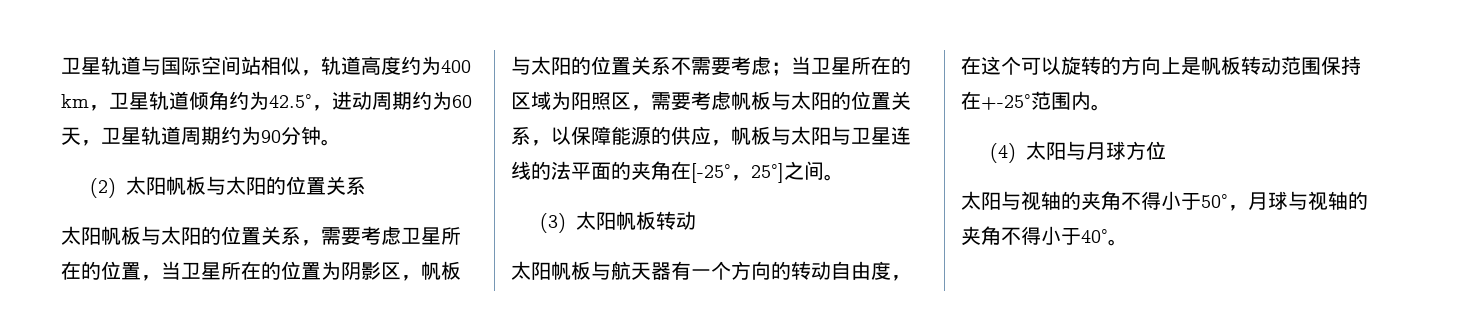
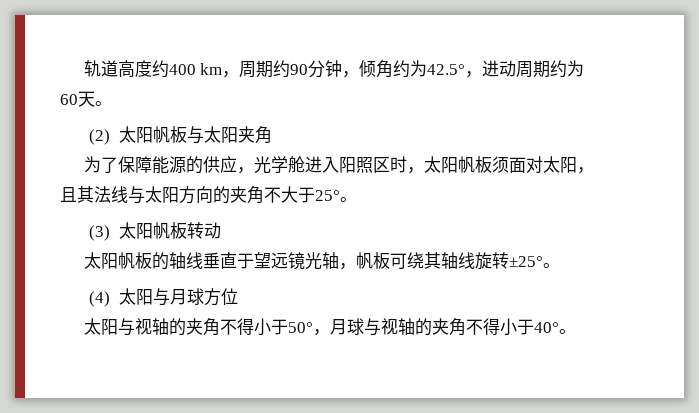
[61,56,321,76] 卫星轨道与国际空间站相似， -> (83, 68) none
[421,56,441,75] 为 -> (169, 69) none
[109,91,189,110] 卫星轨道 -> [239,60,360,78] 周期约90分钟，
[81,126,321,146] ，卫星轨道周期约为90分钟 -> (95, 99) none
[265,176,366,195] [61,226,461,246] [61,261,461,281] [511,56,911,76] [511,91,911,111] [511,126,911,146] [511,161,824,183] 的位置关系 // 太阳帆板与太阳的位置关系，需要考虑卫星所在的位置，当卫星所在的位置为阴影区，帆板与太阳的位置关系不需要考虑；当卫星所在的区域为阳照区，需要考虑帆板与太阳的位置关系，以保障能源的供应，帆板与太阳与卫星连线的法平面的夹角在[-25°，25°]之间 -> [237,126,272,144] [83,156,594,174] [60,186,340,204] 夹角 // 为了保障能源的供应，光学舱进入阳照区时，太阳帆板须面对太阳，且其法线与太阳方向的夹角不大于25°
[591,261,911,281] [961,56,1361,75] [961,91,1091,110] 与航天器有一个方向的转动自由度，在这个可以旋转的方向上是帆板转动范围保持在+-25°范围内 -> [151,252,543,270] 的轴线垂直于望远镜光轴，帆板可绕其轴线旋转±25°

